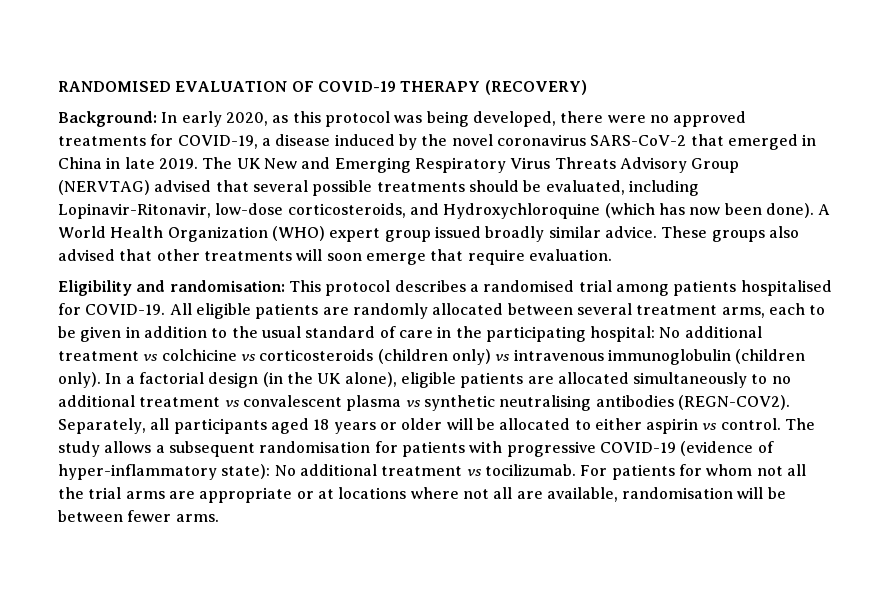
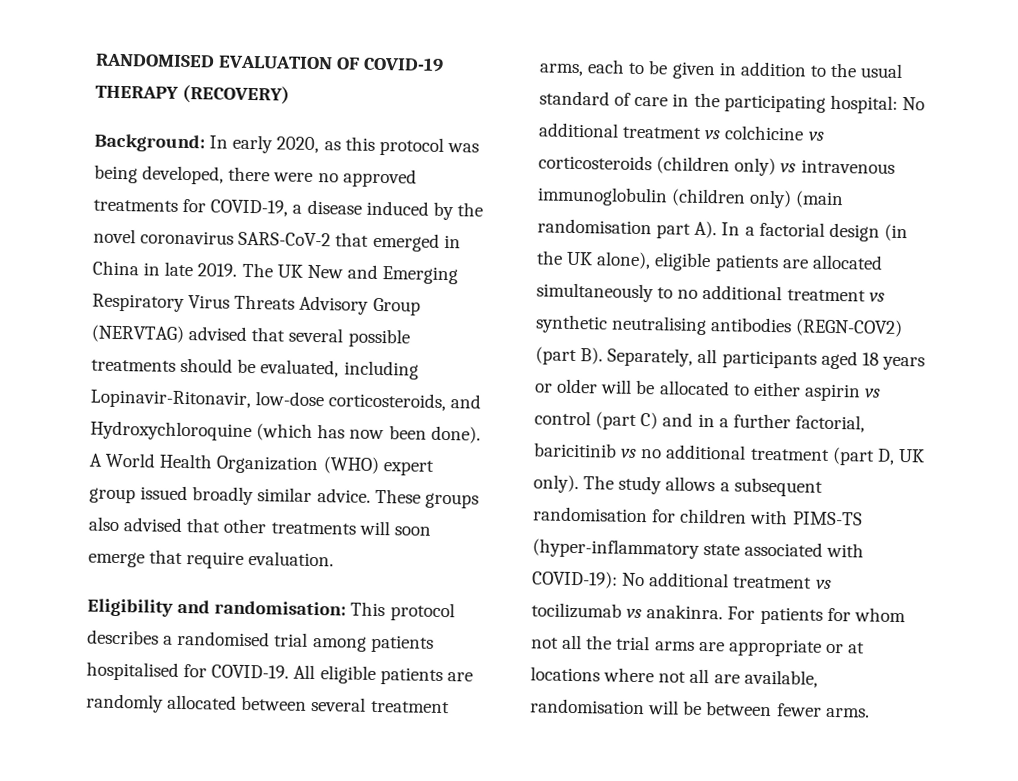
[58,372,101,388] only). -> [749,189,845,209] [537,218,718,239] only) (main randomisation part A).
[242,395,790,411] convalescent plasma vs synthetic neutralising antibodies (REGN-COV2). -> [535,314,904,338] [535,346,604,366] synthetic neutralising antibodies (REGN-COV2) (part B).
[720,418,781,430] control. -> [534,410,865,433] [533,442,925,466] [533,474,579,494] control (part C) and in a further factorial, baricitinib vs no additional treatment (part D, UK only).
[401,441,774,457] [58,464,576,480] patients with progressive COVID-19 (evidence of hyper-inflammatory state): No additional treatment vs tocilizumab. -> [679,508,863,526] [532,538,865,559] [531,570,832,589] [531,602,724,620] children with PIMS-TS (hyper-inflammatory state associated with COVID-19): No additional treatment vs tocilizumab vs anakinra.

